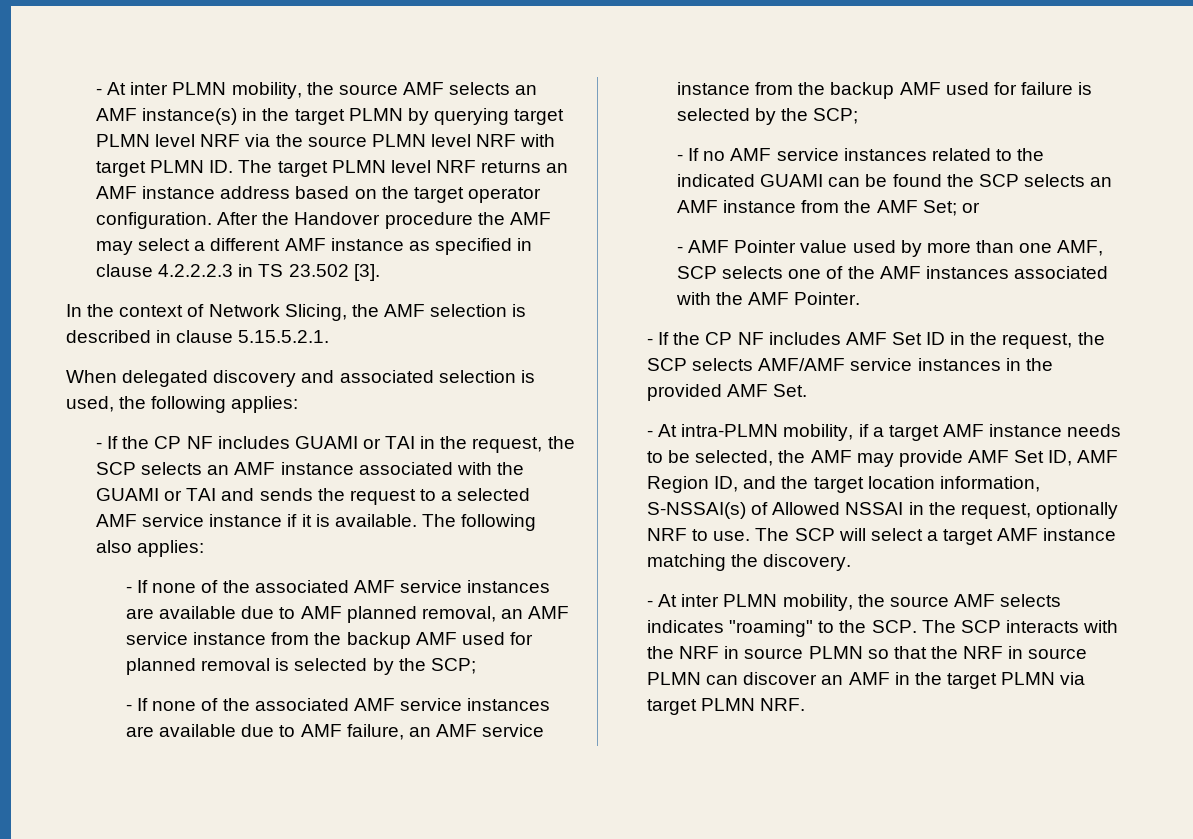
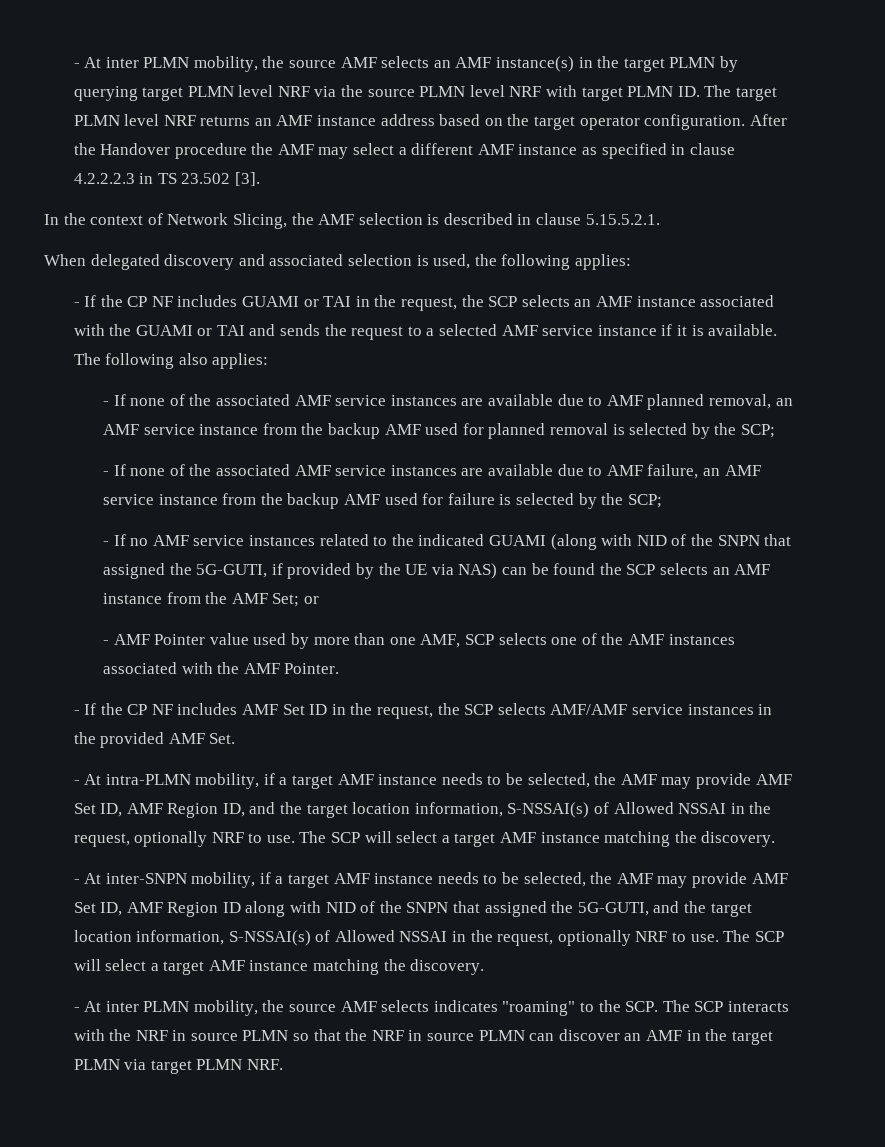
(824, 180) none -> [550,534,792,550] [103,563,498,579] (along with NID of the SNPN that assigned the 5G-GUTI, if provided by the UE via NAS)
(852, 562) none -> [73,872,788,888] [73,901,752,917] [73,930,784,946] [73,959,485,975] // - At inter-SNPN mobility, if a target AMF instance needs to be selected, the AMF may provide AMF Set ID, AMF Region ID along with NID of the SNPN that assigned the 5G-GUTI, and the target location information, S-NSSAI(s) of Allowed NSSAI in the request, optionally NRF to use. The SCP will select a target AMF instance matching the discovery.

